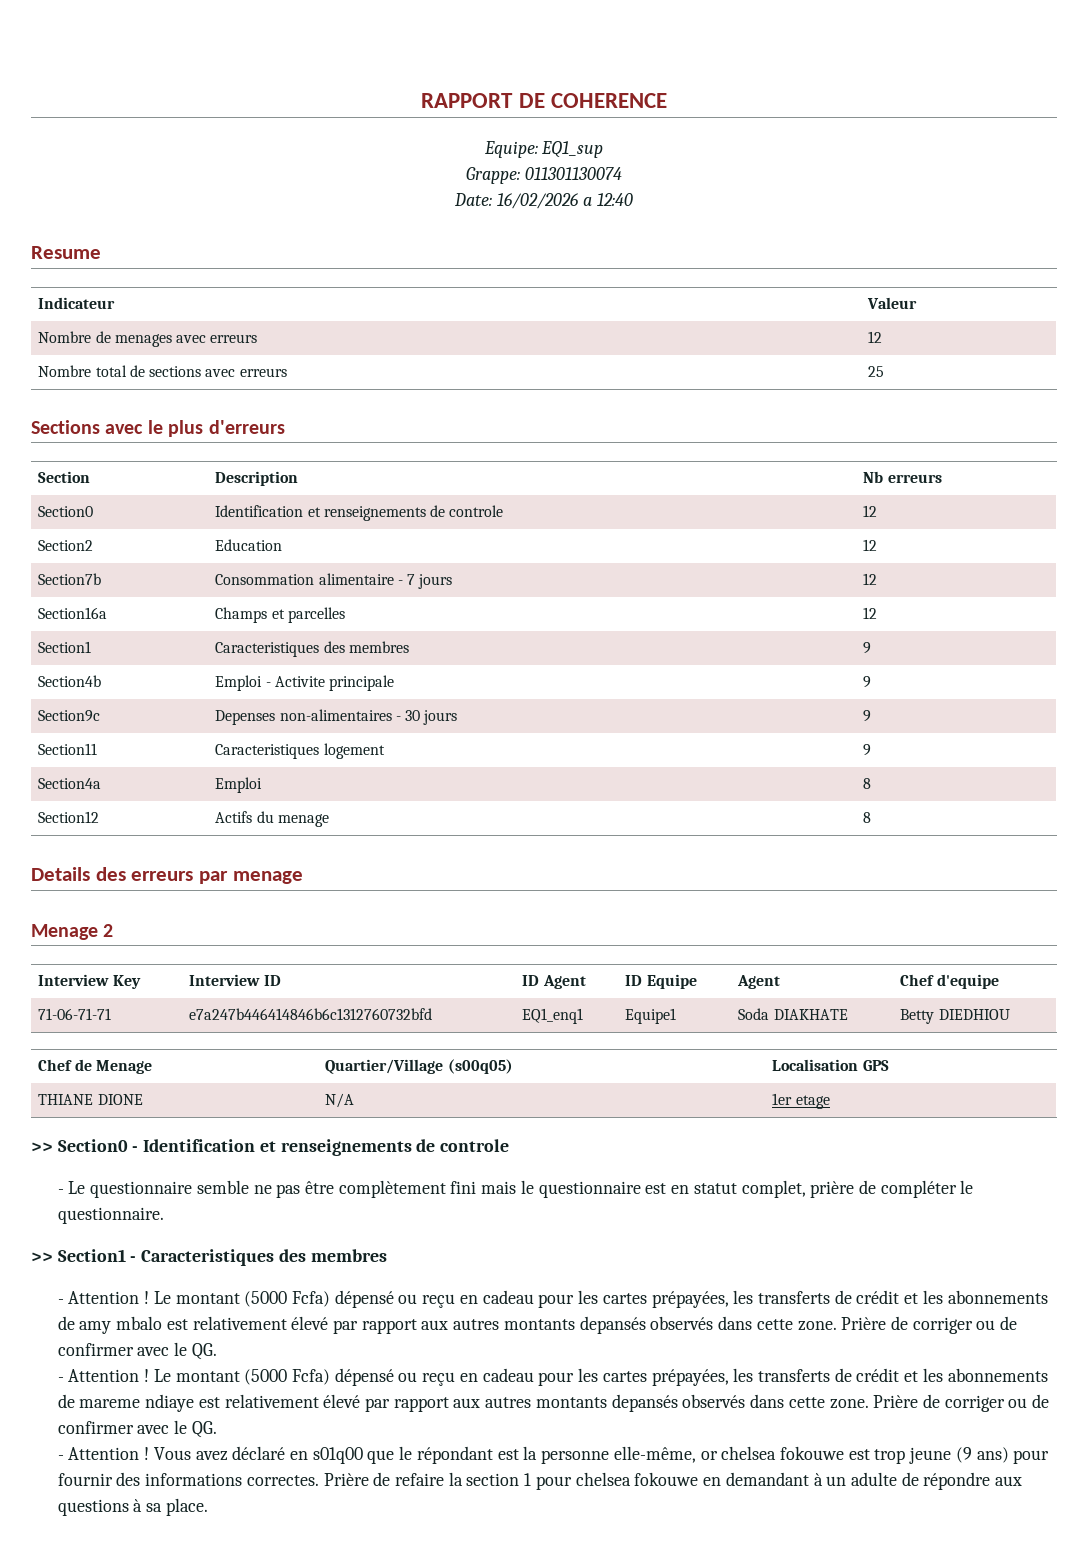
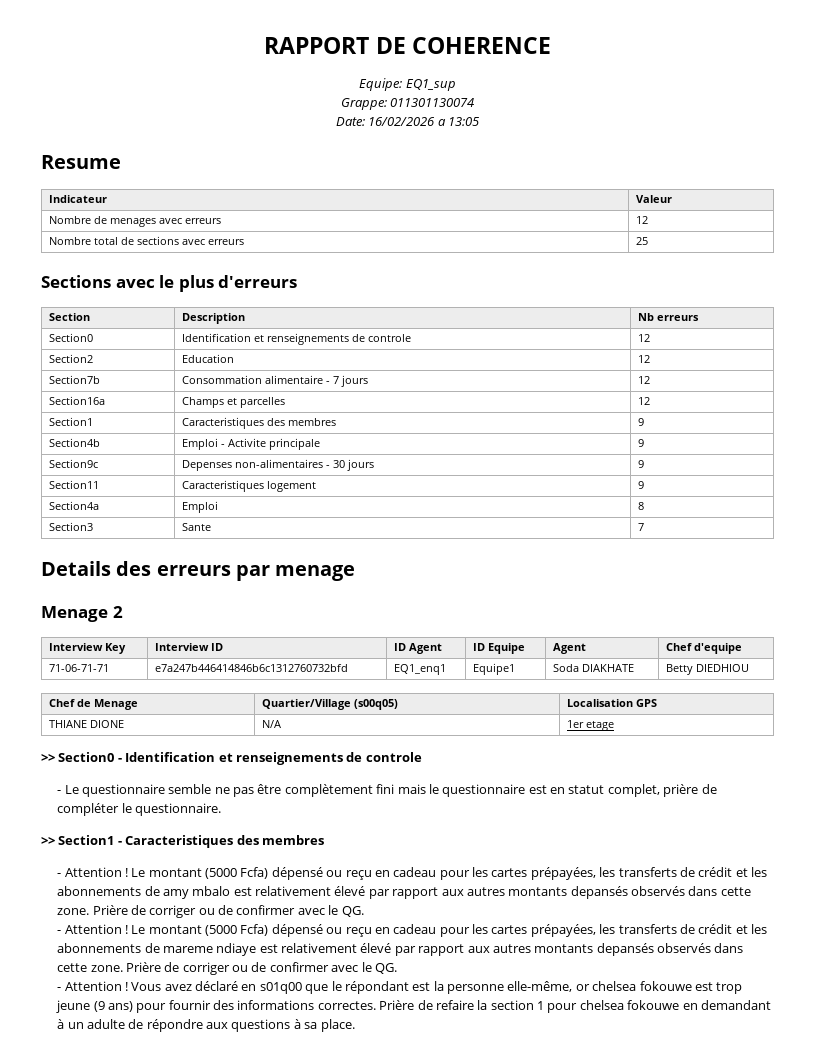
[596,193,633,206] 12:40 -> [448,117,480,126] 13:05
[38,811,100,823] [215,811,329,827] [863,812,872,823] Section12 | Actifs du menage | 8 -> [49,522,94,531] [182,523,212,531] [638,523,645,531] Section3 | Sante | 7

